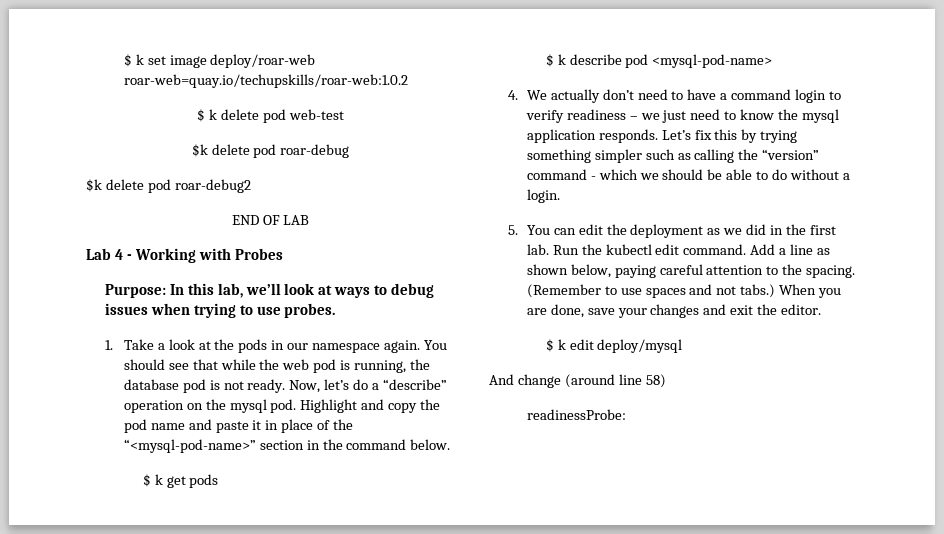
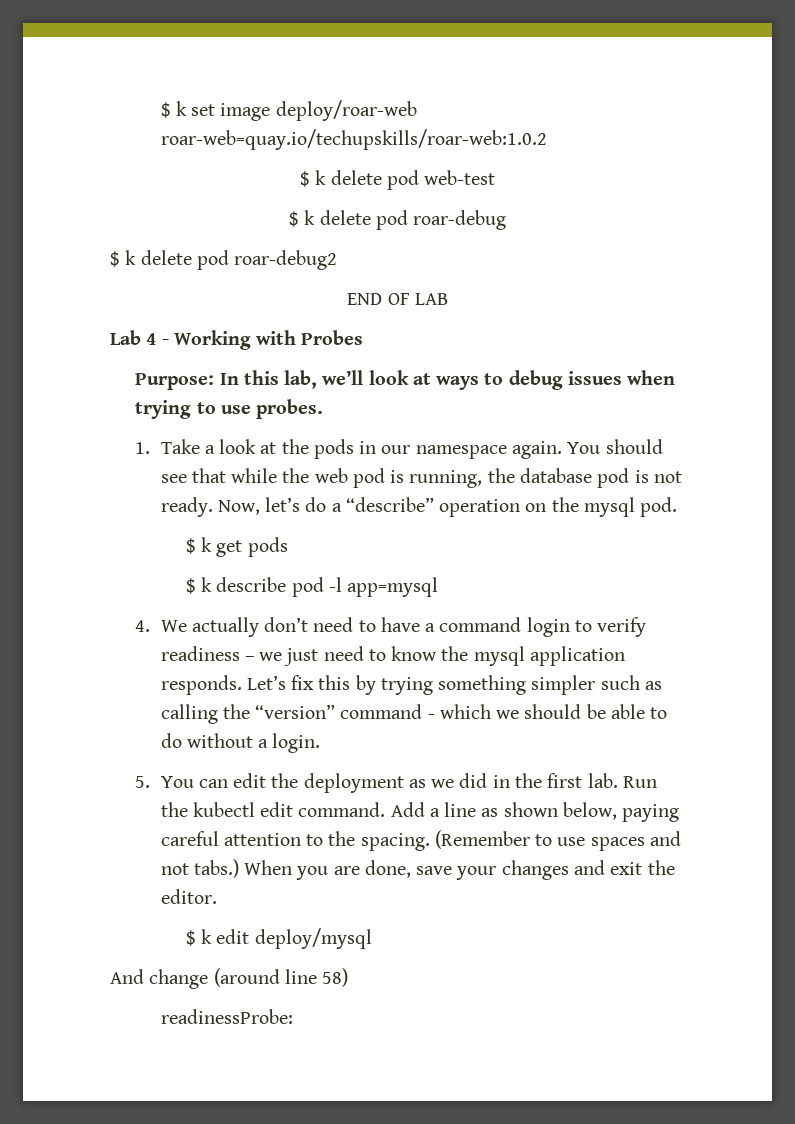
[191,144,208,157] $k -> [288,210,316,227] $ k
[86,179,102,192] $k -> [110,250,137,267] $ k
[300,399,441,413] [123,419,354,433] [123,439,451,453] Highlight and copy the pod name and paste it in place of the “<mysql-pod-name>” section in the command below. -> (678, 507) none
[652,54,773,68] <mysql-pod-name> -> [328,577,439,597] -l app=mysql

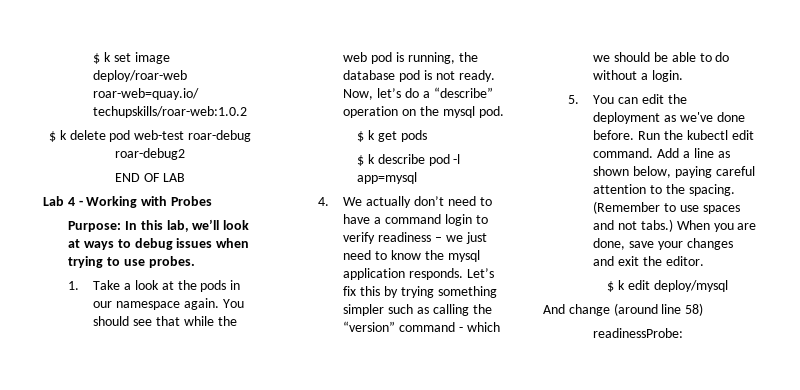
[288,210,507,230] [110,250,229,270] // $ k delete pod roar-debug // $ k delete pod -> [187,130,251,142] roar-debug
[431,773,618,788] we did in the first lab. -> [680,112,745,122] [593,130,635,140] we've done before.

